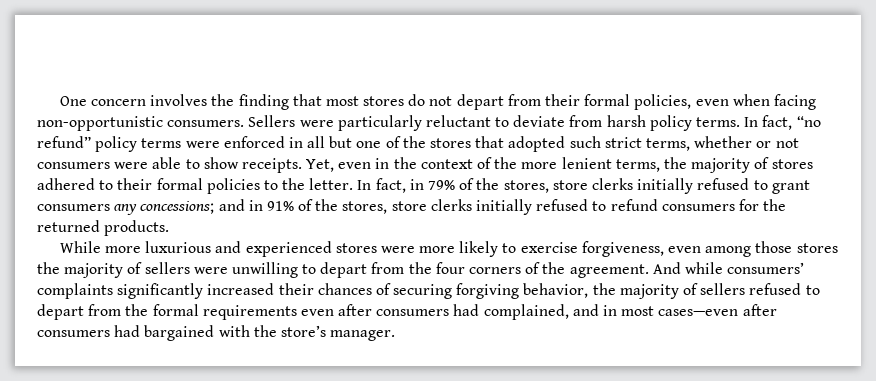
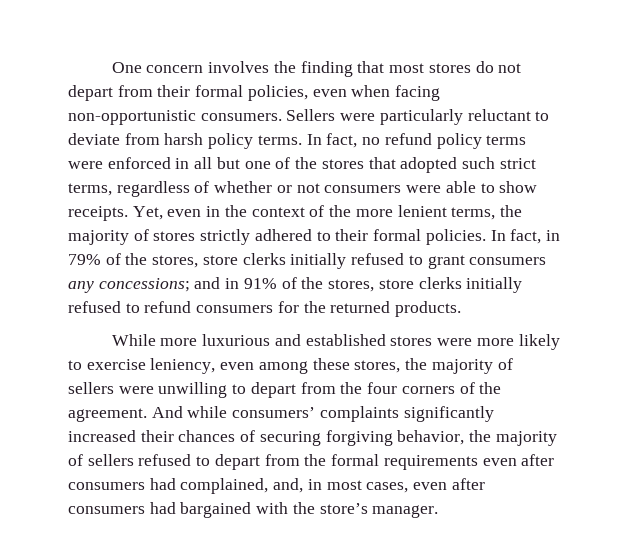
[796,116,821,127] [37,136,91,148] “no refund” -> [362,133,432,145] no refund
(690, 144) none -> [116,181,210,197] regardless of
(813, 164) none -> [200,229,251,245] strictly
[206,178,354,194] policies to the letter. -> [425,229,486,245] policies.
[245,241,332,257] experienced -> [305,334,386,346] established
[581,241,664,257] forgiveness, -> [150,358,216,374] leniency,
[755,241,838,253] those stores -> [312,358,401,373] these stores,
[572,304,599,316] and -> [273,478,304,493] and,
[658,309,739,316] cases—even -> [366,482,448,493] cases, even

